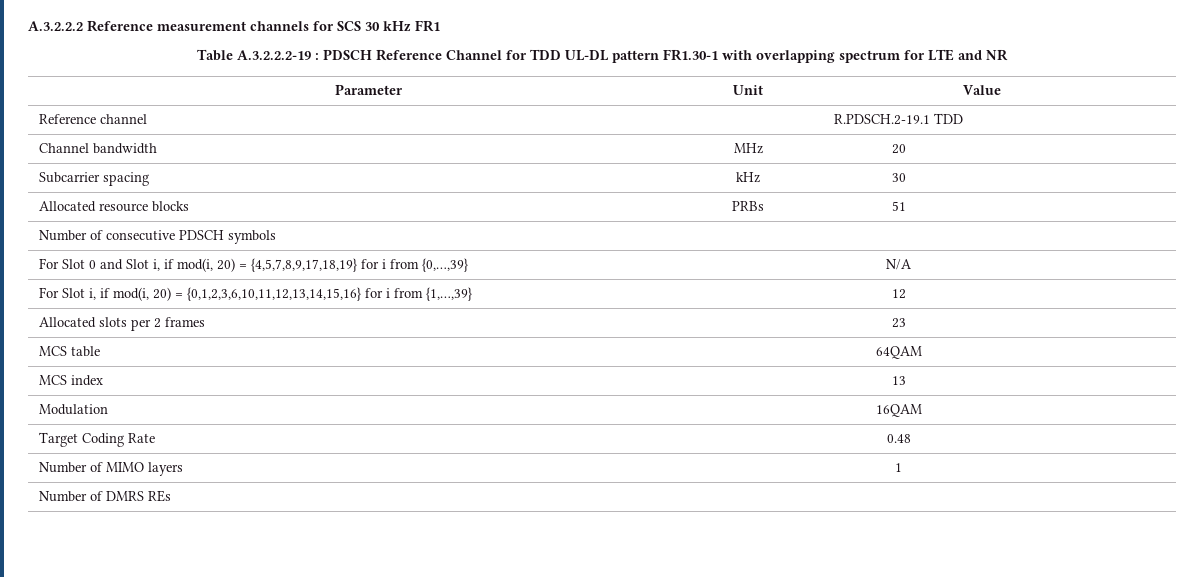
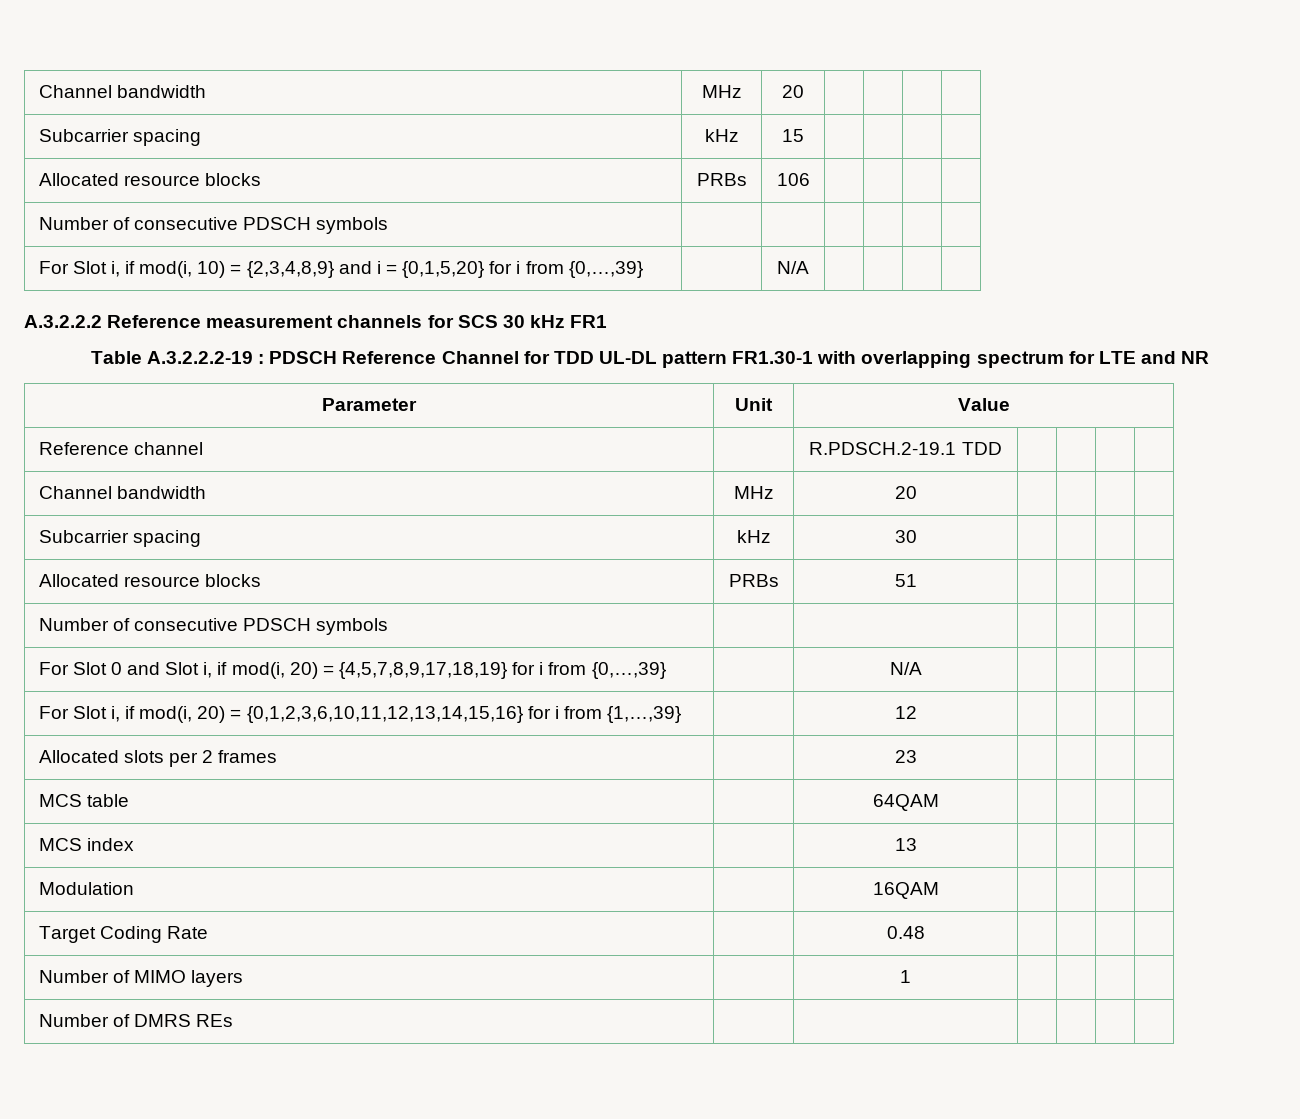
(28, 26) none -> [38,85,206,98] [701,85,742,98] [782,85,804,98] [38,129,201,146] [704,129,739,142] [782,129,804,142] [38,173,261,186] [696,173,747,186] [776,173,810,186] [38,217,389,234] [38,261,643,278] [777,261,809,274] Channel bandwidth | MHz | 20 | | | | // Subcarrier spacing | kHz | 15 | | | | // Allocated resource blocks | PRBs | 106 | | | | // Number of consecutive PDSCH symbols | | | | | | // For Slot i, if mod(i, 10) = {2,3,4,8,9} and i = {0,1,5,20} for i from {0,…,39} | | N/A | | | | //

